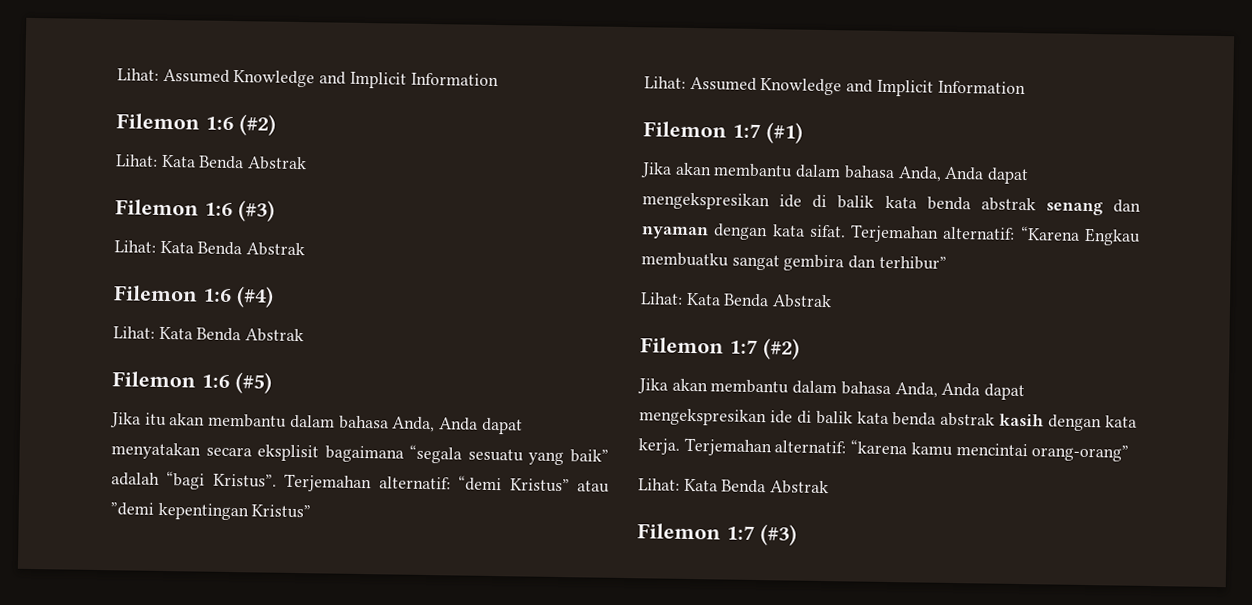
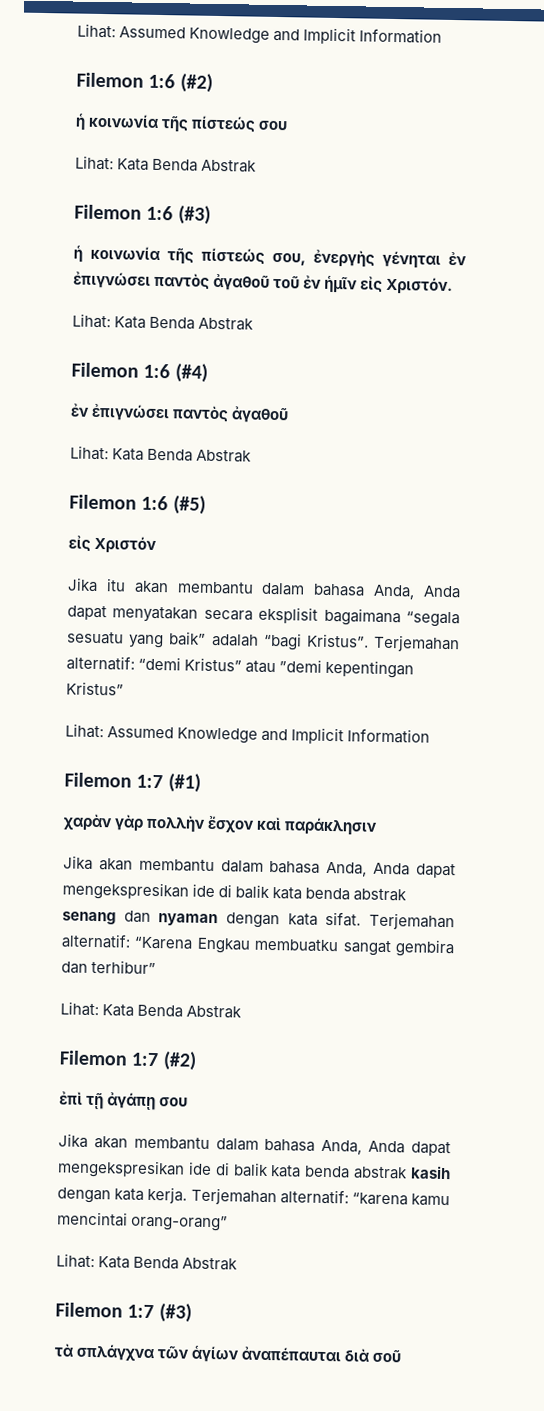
(276, 125) none -> [75,113,288,133] // ἡ κοινωνία τῆς πίστεώς σου
(275, 211) none -> [73,245,466,269] [73,271,454,295] // ἡ κοινωνία τῆς πίστεώς σου, ἐνεργὴς γένηται ἐν ἐπιγνώσει παντὸς ἀγαθοῦ τοῦ ἐν ἡμῖν εἰς Χριστόν.
(274, 297) none -> [70,403,290,424] // ἐν ἐπιγνώσει παντὸς ἀγαθοῦ
(272, 383) none -> [68,535,157,554] // εἰς Χριστόν
(803, 133) none -> [63,813,378,836] // χαρὰν γὰρ πολλὴν ἔσχον καὶ παράκλησιν
(800, 349) none -> [59,1091,189,1111] // ἐπὶ τῇ ἀγάπῃ σου
(797, 535) none -> [54,1343,403,1363] // τὰ σπλάγχνα τῶν ἁγίων ἀναπέπαυται διὰ σοῦ

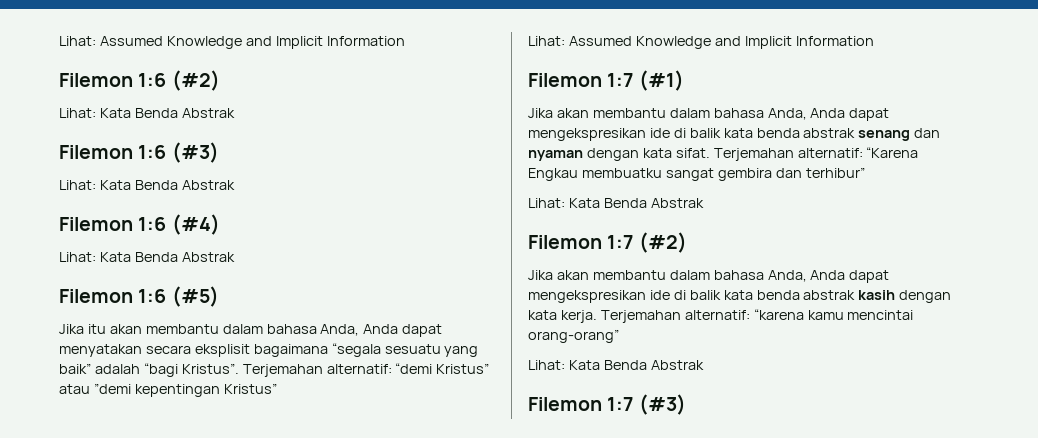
[75,113,288,133] // ἡ κοινωνία τῆς πίστεώς σου -> (220, 80) none
[73,245,466,269] [73,271,454,295] // ἡ κοινωνία τῆς πίστεώς σου, ἐνεργὴς γένηται ἐν ἐπιγνώσει παντὸς ἀγαθοῦ τοῦ ἐν ἡμῖν εἰς Χριστόν. -> (219, 152) none
[70,403,290,424] // ἐν ἐπιγνώσει παντὸς ἀγαθοῦ -> (220, 224) none
[68,535,157,554] // εἰς Χριστόν -> (219, 296) none
[63,813,378,836] // χαρὰν γὰρ πολλὴν ἔσχον καὶ παράκλησιν -> (684, 80) none
[59,1091,189,1111] // ἐπὶ τῇ ἀγάπῃ σου -> (687, 242) none
[54,1343,403,1363] // τὰ σπλάγχνα τῶν ἁγίων ἀναπέπαυται διὰ σοῦ -> (686, 404) none

